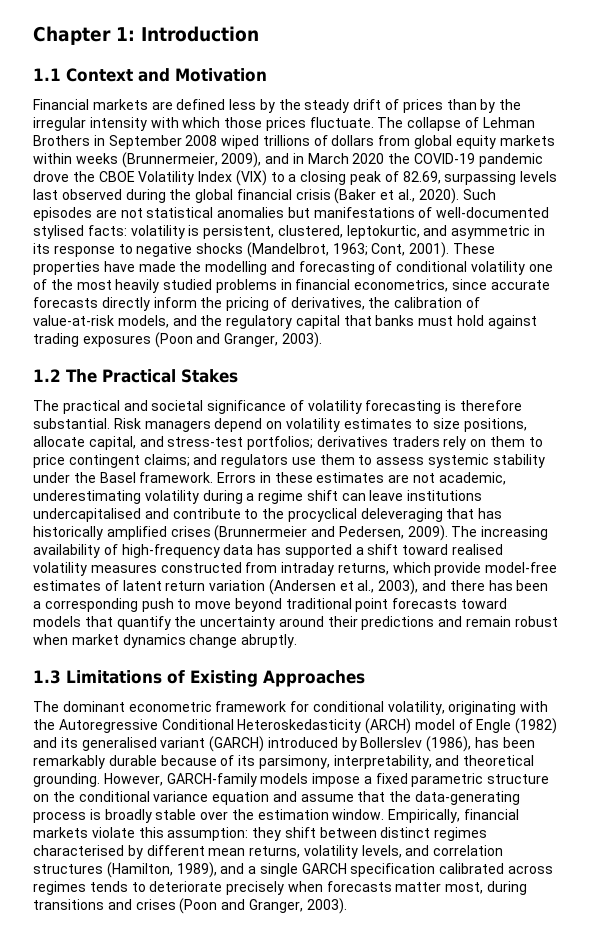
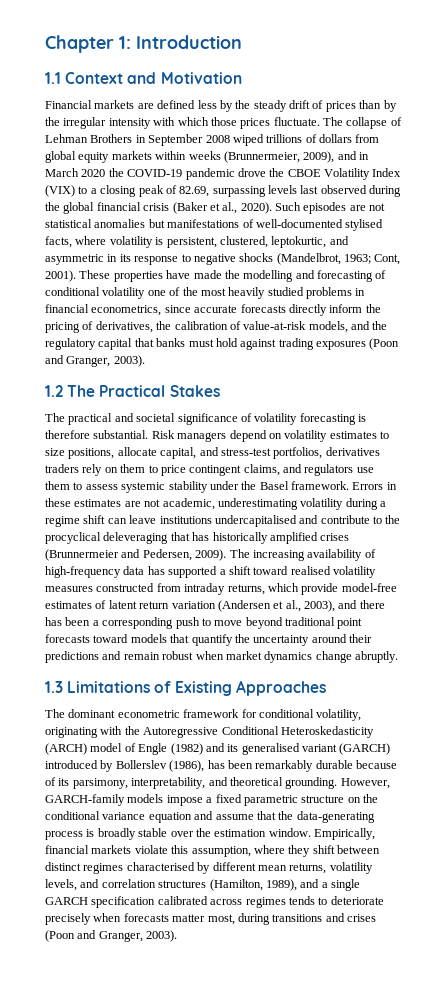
[87,225,127,236] facts: -> [45,236,107,248] facts, where
[247,436,314,450] portfolios; -> [273,447,323,459] portfolios,
[143,454,190,467] claims; -> [243,464,280,476] claims,
[167,827,249,841] assumption: -> [191,845,285,857] assumption, where

